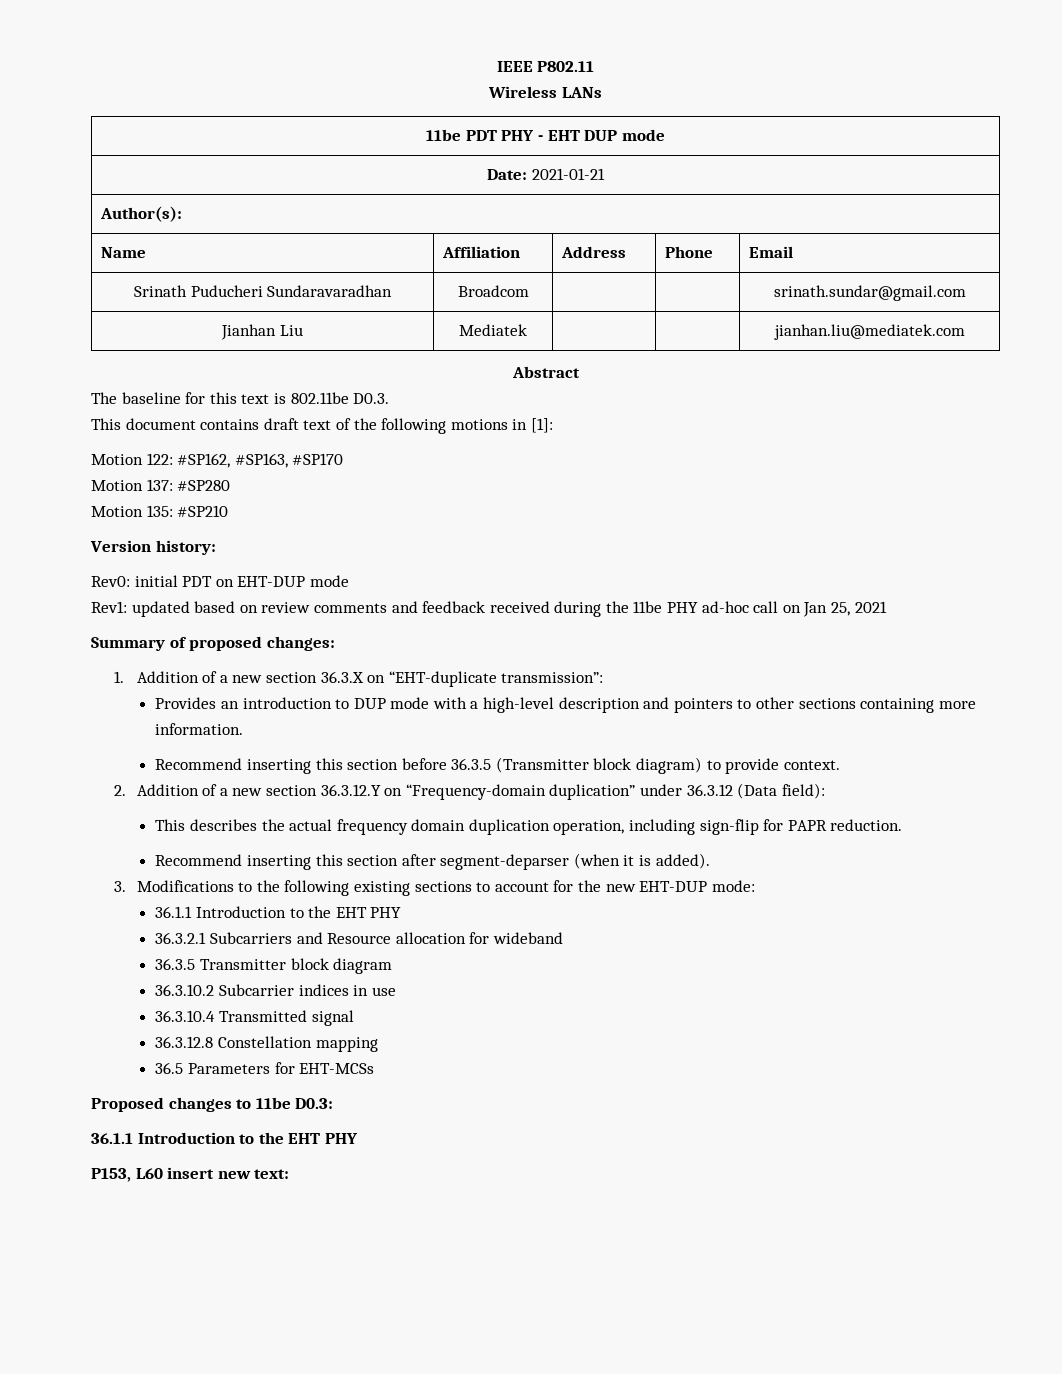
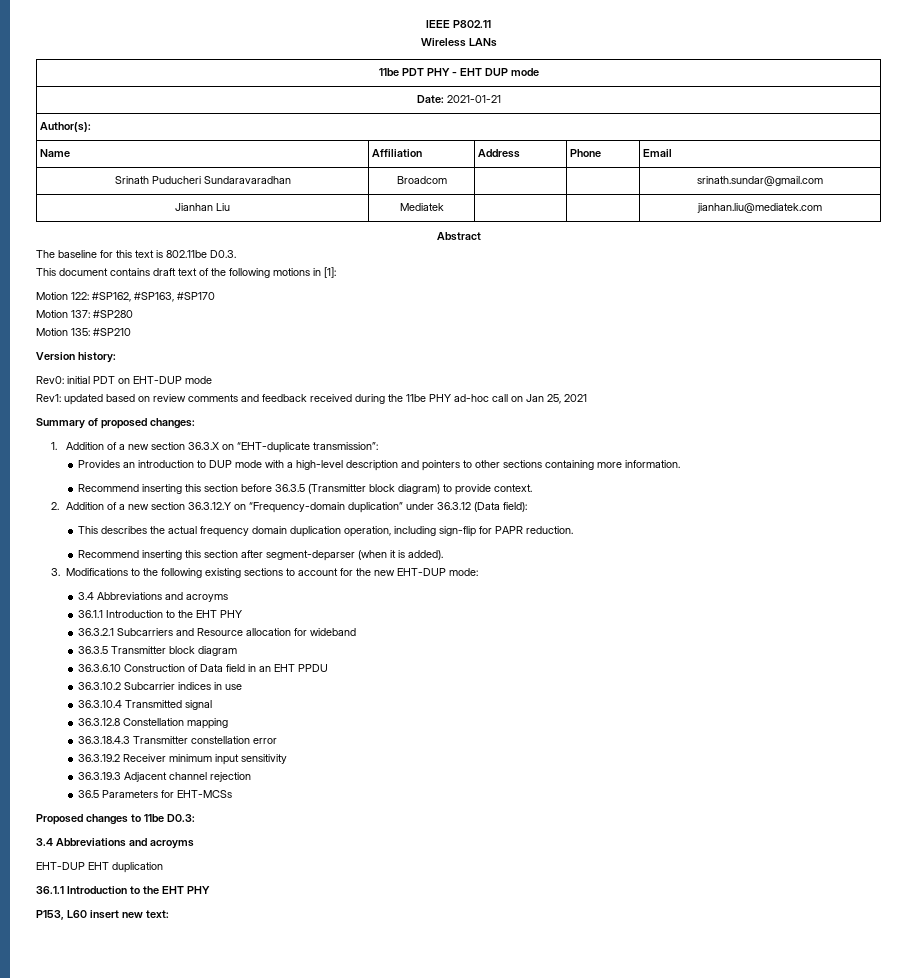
(755, 886) none -> [77,592,228,602] // 3.4 Abbreviations and acroyms
(393, 966) none -> [77,664,328,672] // 36.3.6.10 Construction of Data field in an EHT PPDU
(378, 1044) none -> [77,736,277,744] [77,754,287,765] [77,772,251,782] // 36.3.18.4.3 Transmitter constellation error // 36.3.19.2 Receiver minimum input sensitivity // 36.3.19.3 Adjacent channel rejection
(334, 1103) none -> [36,838,194,849] [36,862,163,873] // 3.4 Abbreviations and acroyms // EHT-DUP EHT duplication

